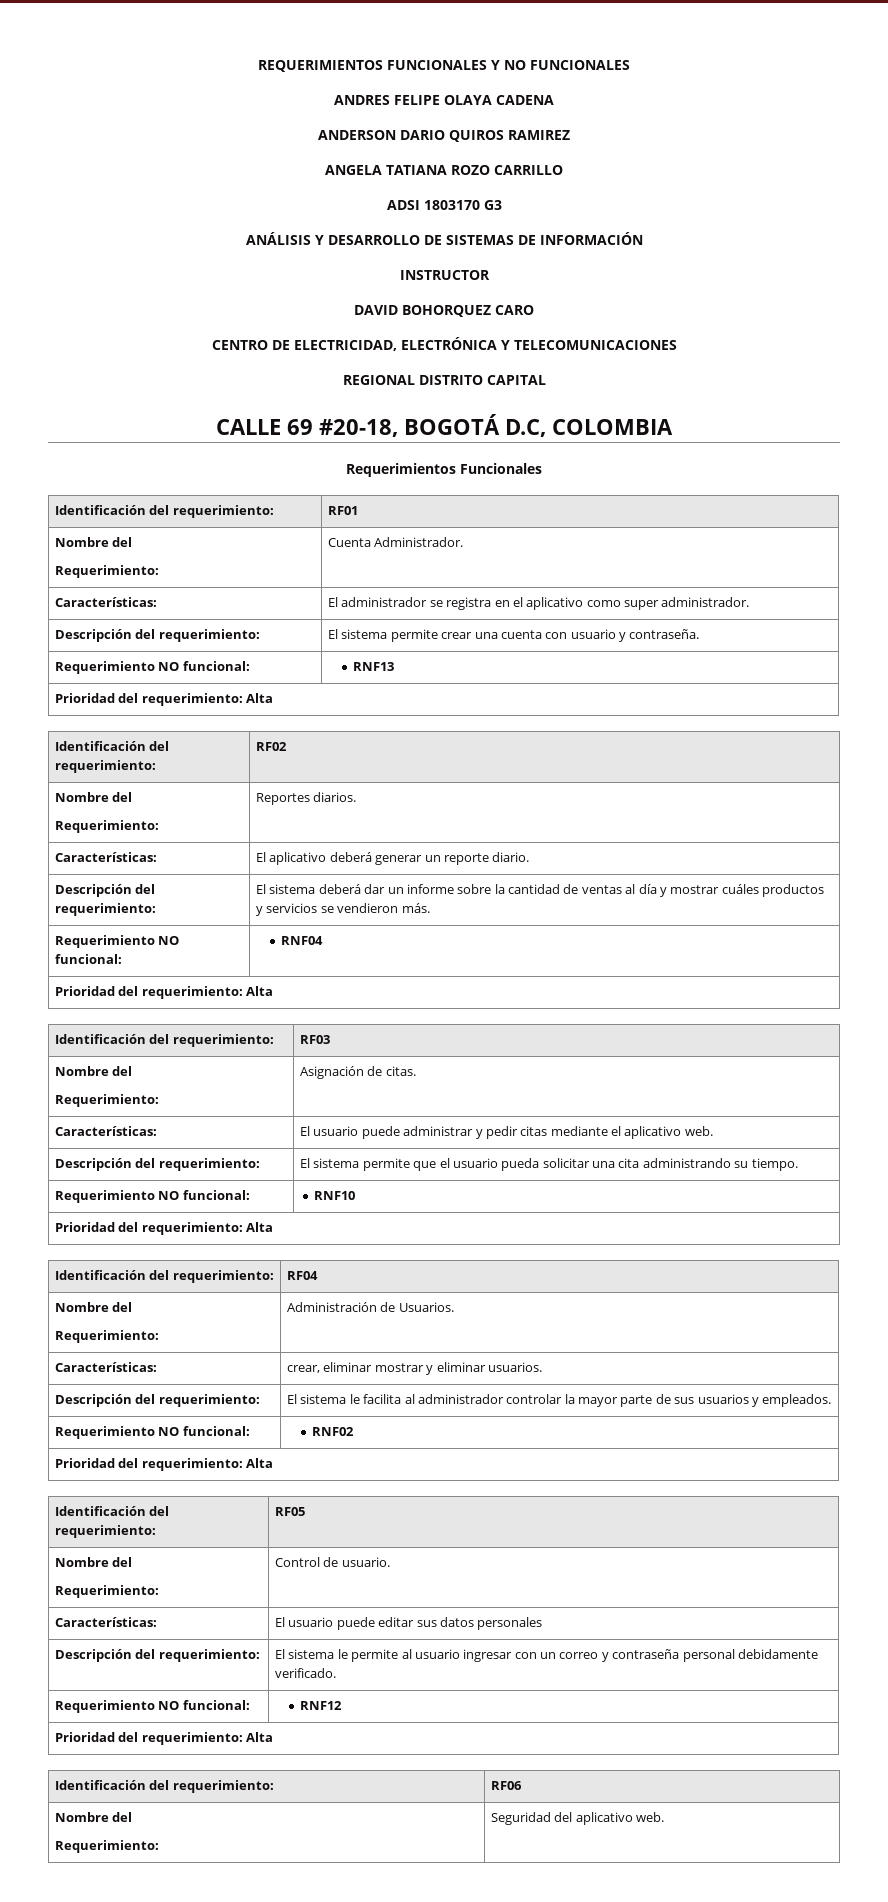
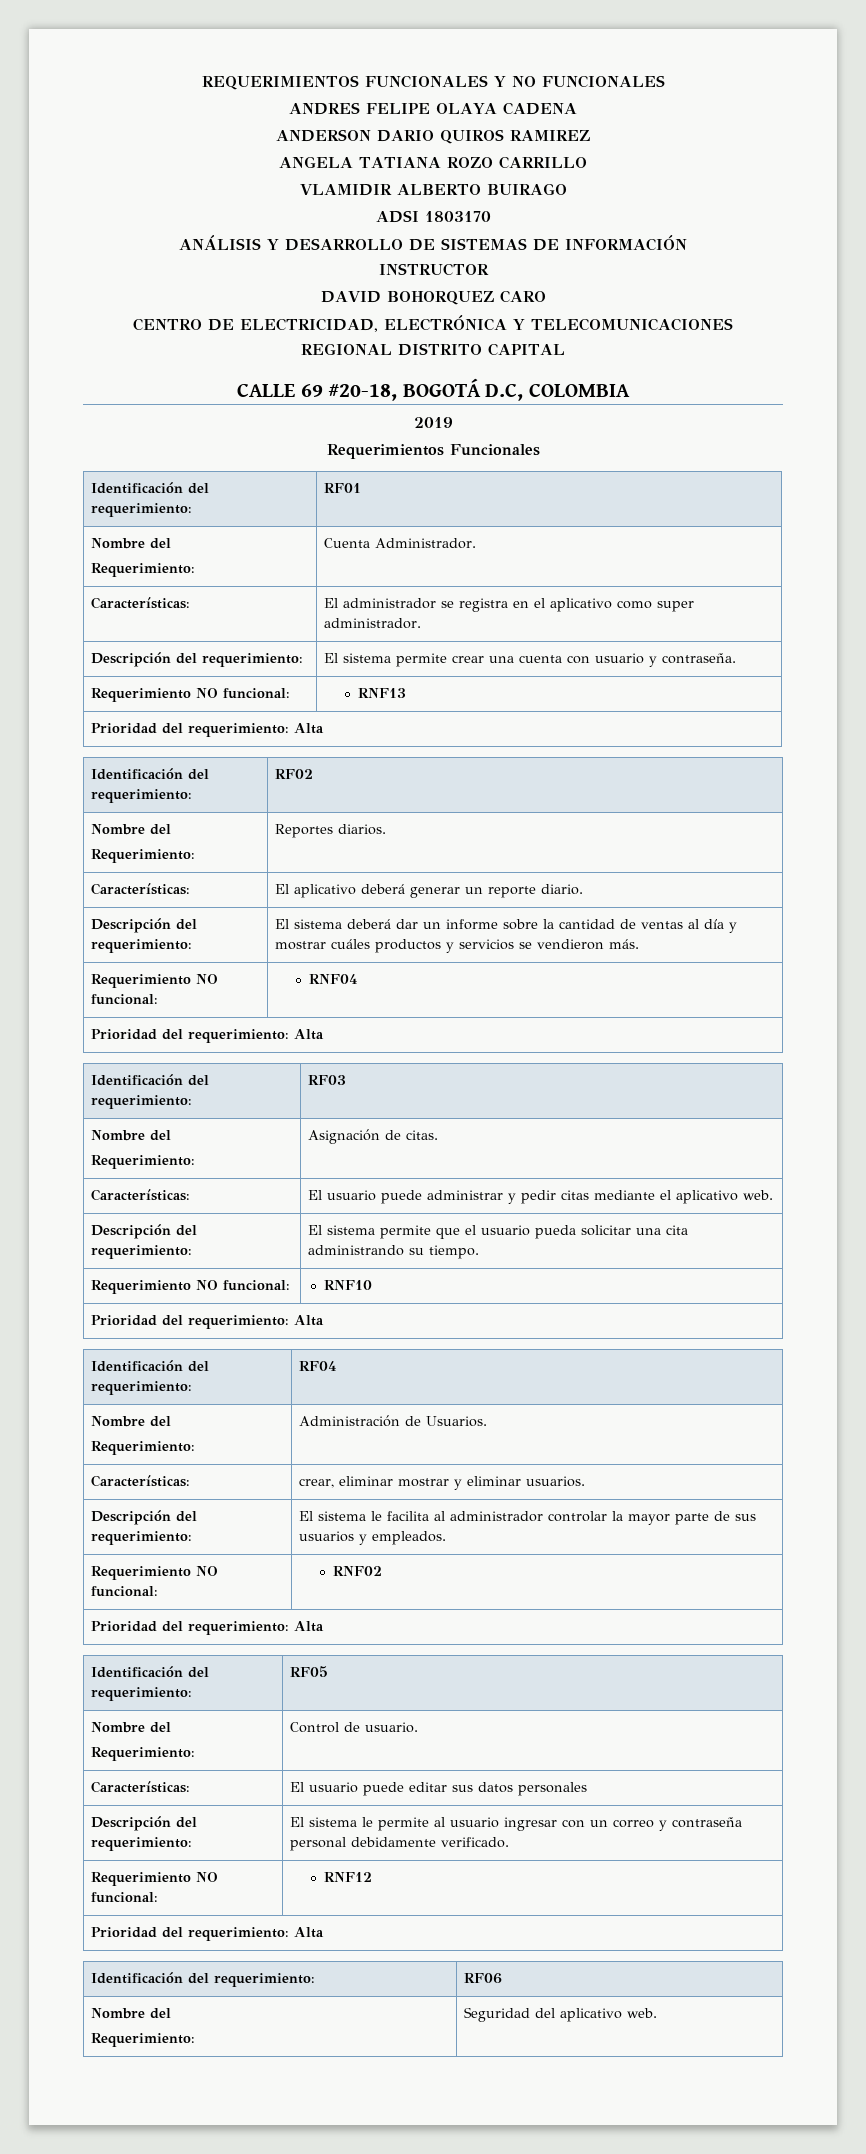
(564, 170) none -> [299,183,567,196] // VLAMIDIR ALBERTO BUIRAGO
[483,200,502,210] G3 -> (491, 216) none
(674, 427) none -> [413,417,453,428] // 2019

